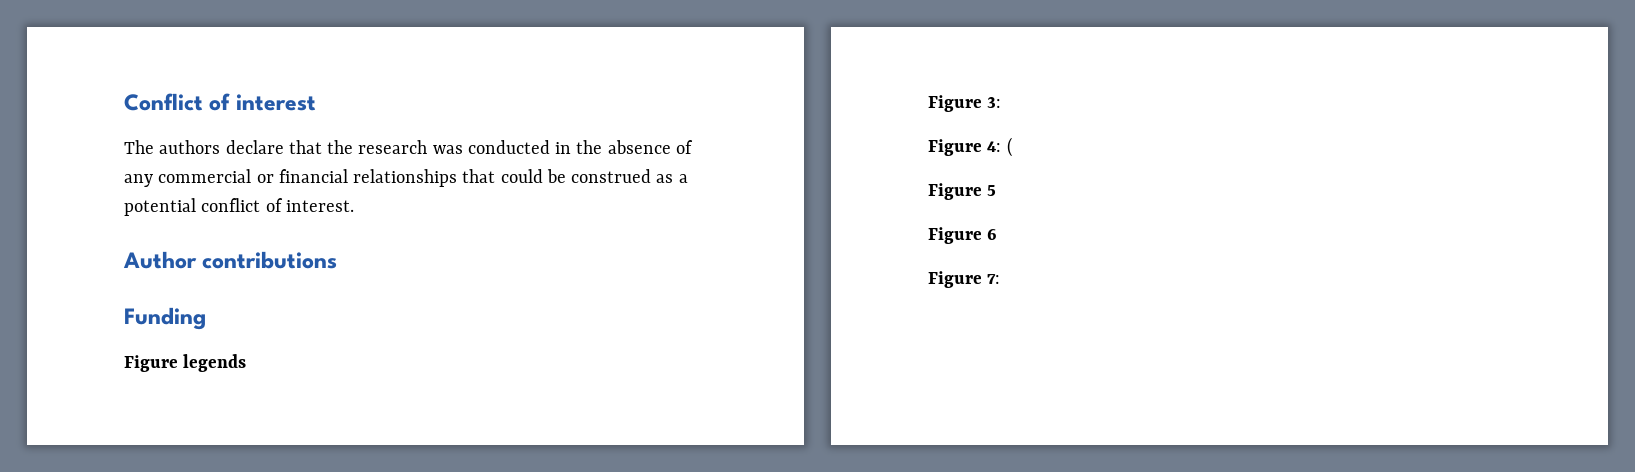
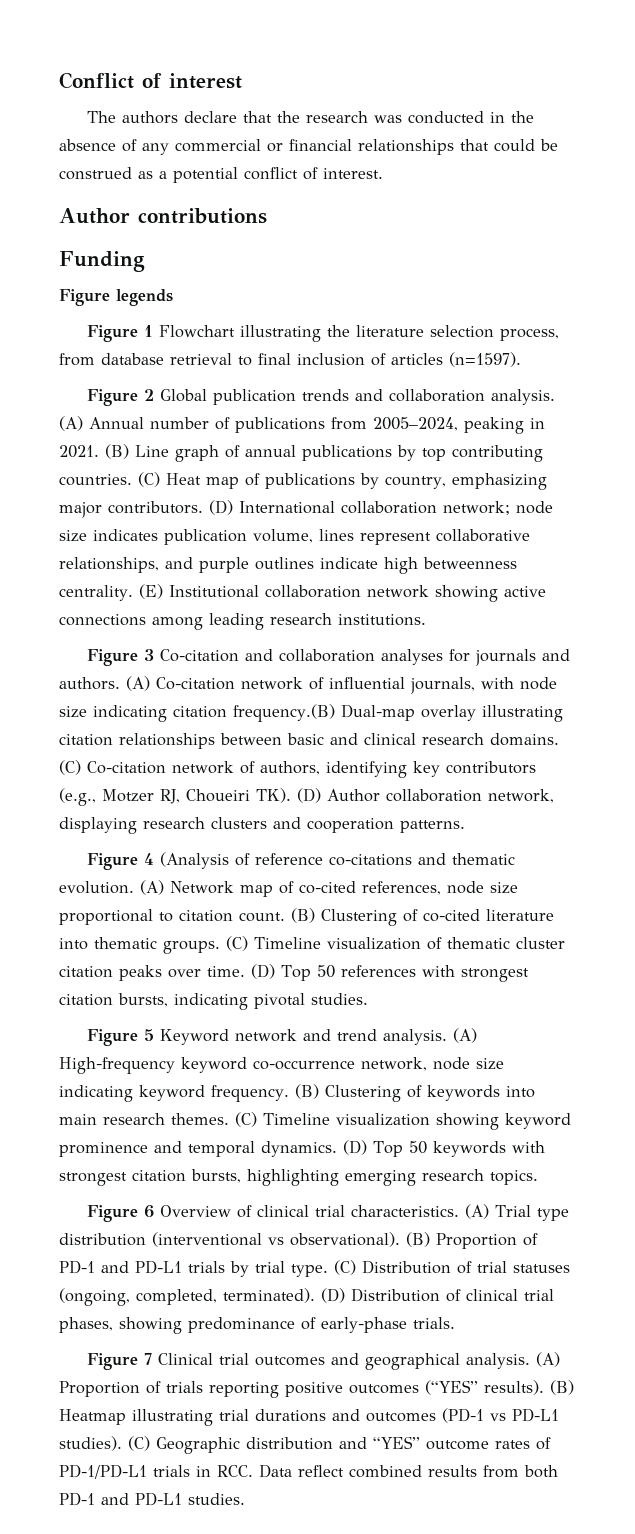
[987,97,1002,108] [928,137,1012,157] [928,183,997,200] [928,227,998,244] [928,271,1001,288] 3: // Figure 4: ( // Figure 5 // Figure 6 // Figure 7: -> [144,325,560,342] [59,352,521,367] [87,389,556,406] [59,416,545,434] [59,444,543,462] [59,472,547,490] [59,500,553,518] [59,529,530,545] [59,557,517,574] [59,584,546,602] [59,613,426,630] [87,649,571,666] [59,676,557,694] [59,704,563,722] [59,733,559,749] [59,760,536,778] [59,788,554,806] [59,817,465,834] [87,852,516,870] [59,880,518,897] [59,908,554,926] [59,936,565,954] [59,964,529,982] [59,993,368,1010] [87,1028,478,1046] [59,1057,504,1074] [59,1084,535,1102] [59,1112,571,1130] [59,1140,545,1157] [59,1169,538,1186] [87,1204,570,1222] [59,1232,538,1249] [59,1260,570,1277] [59,1288,554,1306] [59,1317,455,1334] [87,1352,561,1370] [59,1380,574,1398] [59,1408,559,1426] [59,1436,551,1454] [59,1464,558,1479] [59,1492,245,1506] 1 Flowchart illustrating the literature selection process, from database retrieval to final inclusion of articles (n=1597). // Figure 2 Global publication trends and collaboration analysis. (A) Annual number of publications from 2005–2024, peaking in 2021. (B) Line graph of annual publications by top contributing countries. (C) Heat map of publications by country, emphasizing major contributors. (D) International collaboration network; node size indicates publication volume, lines represent collaborative relationships, and purple outlines indicate high betweenness centrality. (E) Institutional collaboration network showing active connections among leading research institutions. // Figure 3 Co-citation and collaboration analyses for journals and authors. (A) Co-citation network of influential journals, with node size indicating citation frequency.(B) Dual-map overlay illustrating citation relationships between basic and clinical research domains. (C) Co-citation network of authors, identifying key contributors (e.g., Motzer RJ, Choueiri TK). (D) Author collaboration network, displaying research clusters and cooperation patterns. // Figure 4 (Analysis of reference co-citations and thematic evolution. (A) Network map of co-cited references, node size proportional to citation count. (B) Clustering of co-cited literature into thematic groups. (C) Timeline visualization of thematic cluster citation peaks over time. (D) Top 50 references with strongest citation bursts, indicating pivotal studies. // Figure 5 Keyword network and trend analysis. (A) High-frequency keyword co-occurrence network, node size indicating keyword frequency. (B) Clustering of keywords into main research themes. (C) Timeline visualization showing keyword prominence and temporal dynamics. (D) Top 50 keywords with strongest citation bursts, highlighting emerging research topics. // Figure 6 Overview of clinical trial characteristics. (A) Trial type distribution (interventional vs observational). (B) Proportion of PD-1 and PD-L1 trials by trial type. (C) Distribution of trial statuses (ongoing, completed, terminated). (D) Distribution of clinical trial phases, showing predominance of early-phase trials. // Figure 7 Clinical trial outcomes and geographical analysis. (A) Proportion of trials reporting positive outcomes (“YES” results). (B) Heatmap illustrating trial durations and outcomes (PD-1 vs PD-L1 studies). (C) Geographic distribution and “YES” outcome rates of PD-1/PD-L1 trials in RCC. Data reflect combined results from both PD-1 and PD-L1 studies.

